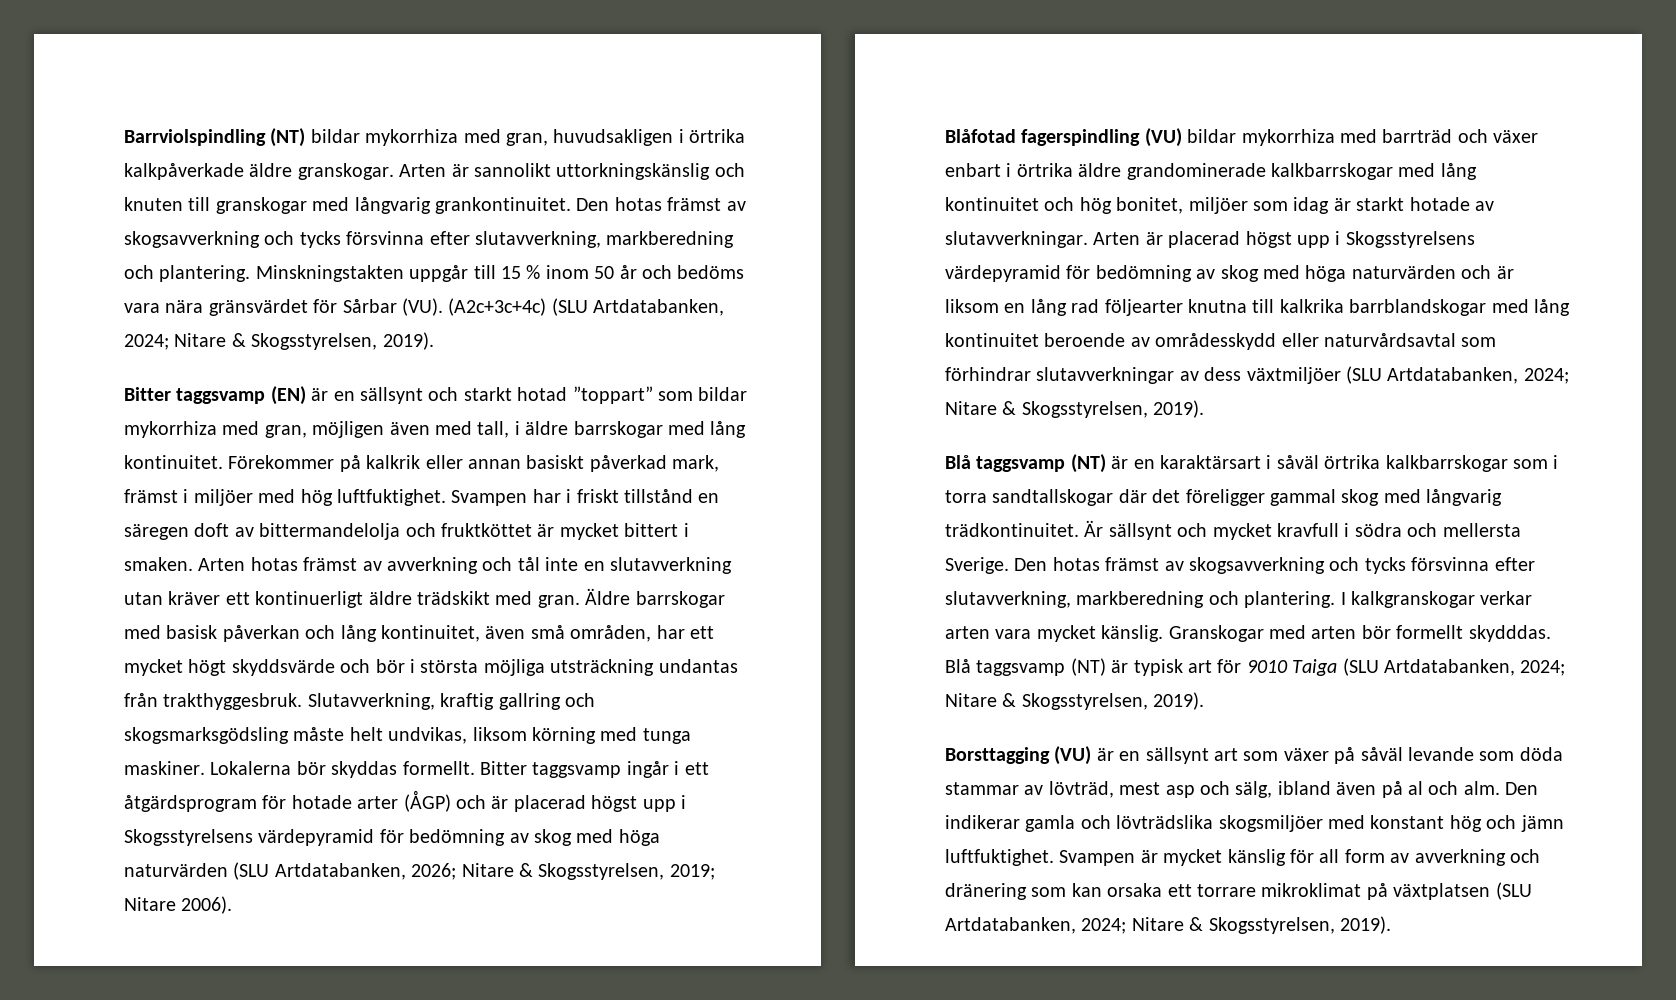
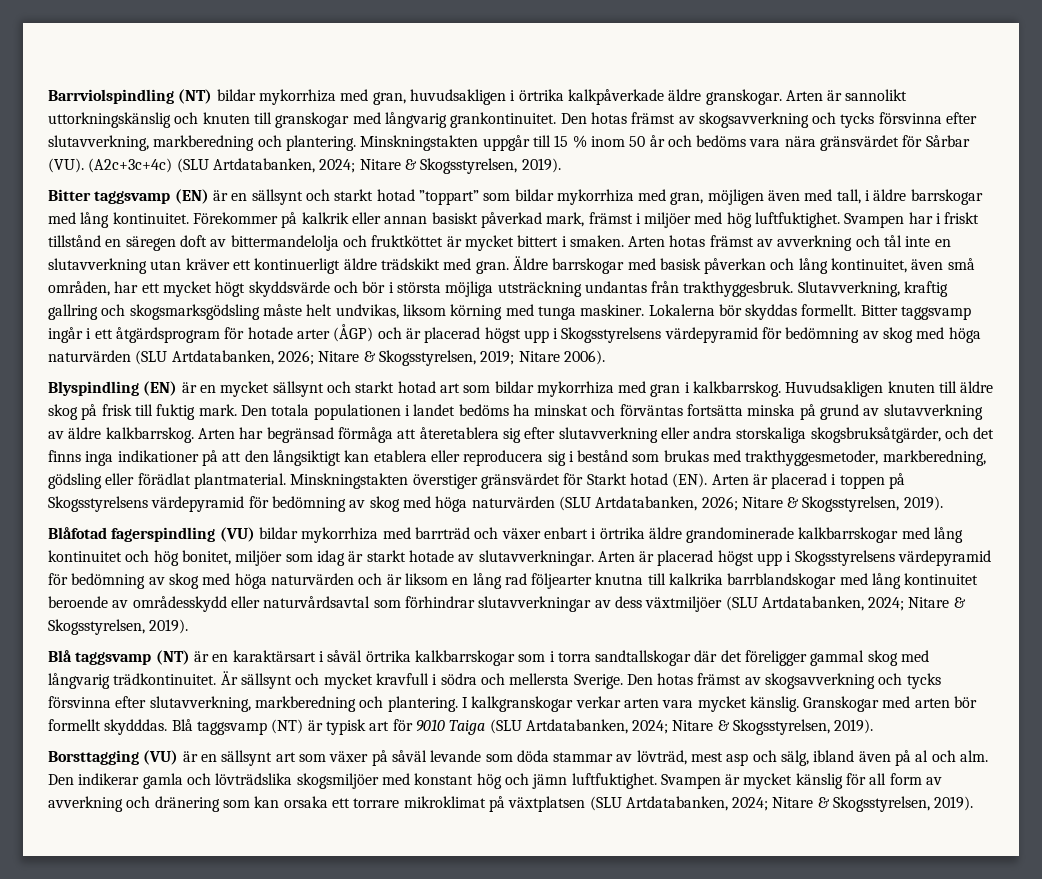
(233, 905) none -> [48,381,994,397] [48,404,983,420] [48,427,995,443] [48,450,986,466] [48,473,906,489] [48,496,943,512] // Blyspindling (EN) är en mycket sällsynt och starkt hotad art som bildar mykorrhiza med gran i kalkbarrskog. Huvudsakligen knuten till äldre skog på frisk till fuktig mark. Den totala populationen i landet bedöms ha minskat och förväntas fortsätta minska på grund av slutavverkning av äldre kalkbarrskog. Arten har begränsad förmåga att återetablera sig efter slutavverkning eller andra storskaliga skogsbruksåtgärder, och det finns inga indikationer på att den långsiktigt kan etablera eller reproducera sig i bestånd som brukas med trakthyggesmetoder, markberedning, gödsling eller förädlat plantmaterial. Minskningstakten överstiger gränsvärdet för Starkt hotad (EN). Arten är placerad i toppen på Skogsstyrelsens värdepyramid för bedömning av skog med höga naturvärden (SLU Artdatabanken, 2026; Nitare & Skogsstyrelsen, 2019).

